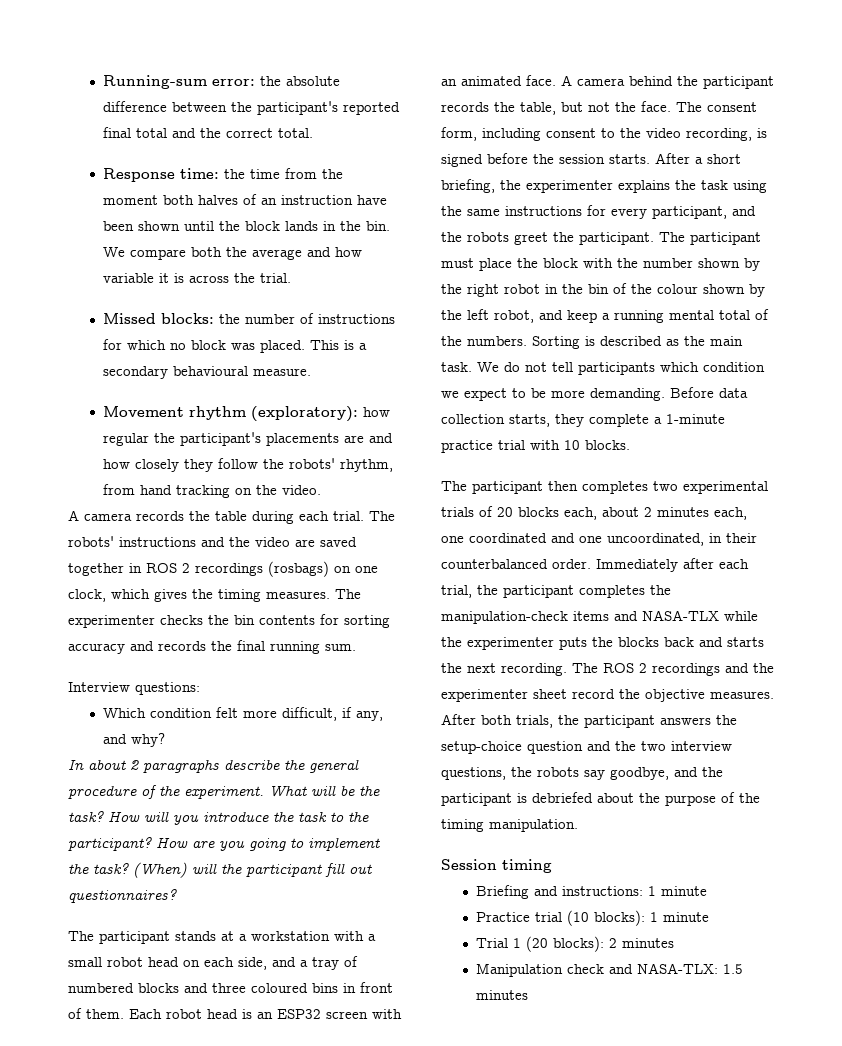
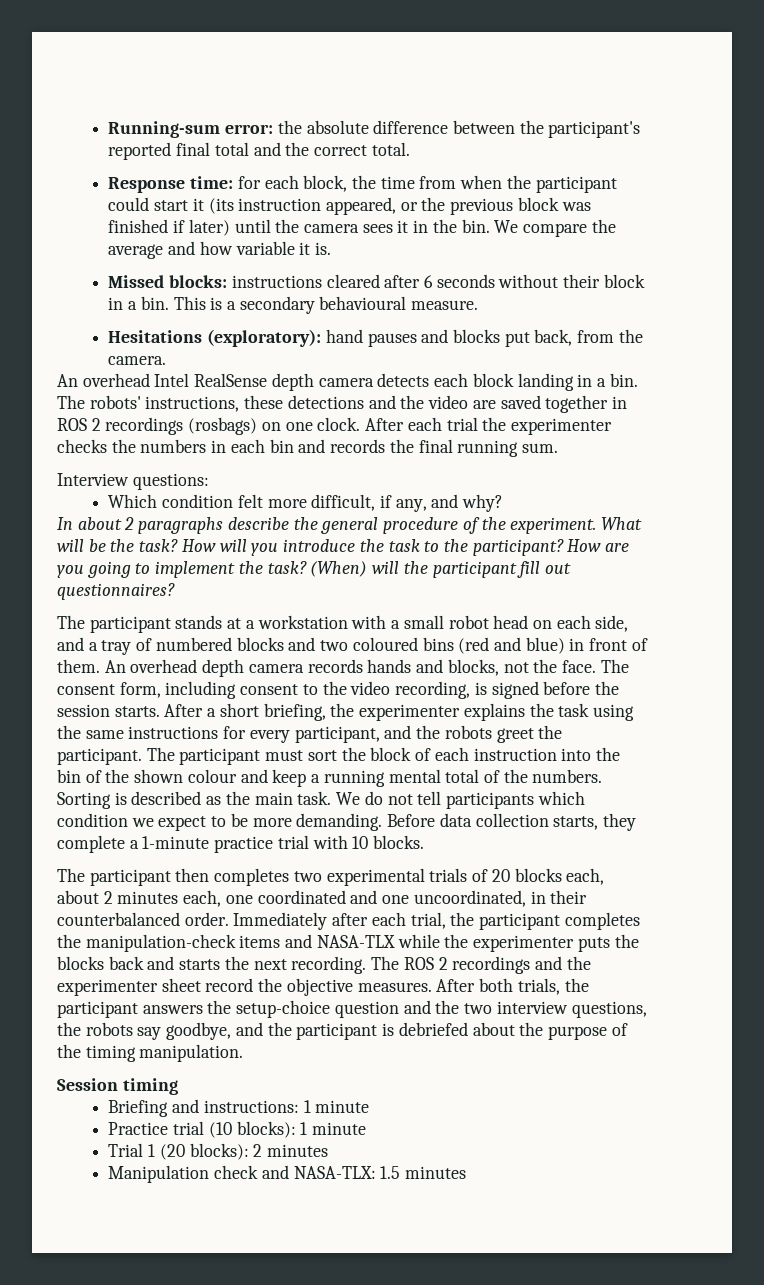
[224,168,344,179] [103,194,388,205] [103,221,319,231] the time from the moment both halves of an instruction have been shown until the block lands -> [237,175,617,193] [108,197,591,215] [108,219,409,236] for each block, the time from when the participant could start it (its instruction appeared, or the previous block was finished if later) until the camera sees it
[191,247,223,257] both -> (588, 230) none
[174,273,292,283] [103,313,396,324] [103,339,306,353] is across the trial. // Missed blocks: the number of instructions for which no block was placed. -> [315,242,332,255] [108,274,645,288] [108,296,169,310] is. // Missed blocks: instructions cleared after 6 seconds without their block in a bin.
[103,406,391,422] [103,432,394,446] [103,458,394,472] [103,484,322,498] [68,510,395,524] [68,536,196,547] Movement rhythm (exploratory): how regular the participant's placements are and how closely they follow the robots' rhythm, from hand tracking on the video. // A camera records the table during each trial. The robots' instructions -> [108,329,643,347] [108,356,167,365] [57,373,638,391] [57,395,364,412] Hesitations (exploratory): hand pauses and blocks put back, from the camera. // An overhead Intel RealSense depth camera detects each block landing in a bin. The robots' instructions, these detections
[68,589,361,602] [68,614,390,628] [68,643,125,654] clock, which gives the timing measures. The experimenter checks the bin contents for sorting accuracy -> [317,417,612,435] [57,439,294,453] clock. After each trial the experimenter checks the numbers in each bin
[212,983,246,993] three -> [320,640,349,651] two
(338, 988) none -> [458,637,565,654] (red and blue)
[129,1009,402,1019] [441,75,774,89] [441,102,583,115] Each robot head is an ESP32 screen with an animated face. A camera behind the participant records the table, but -> [104,659,499,677] An overhead depth camera records hands and blocks,
[479,258,760,271] [441,283,765,297] [441,309,534,323] place the block with the number shown by the right robot in the bin of the colour shown by the left robot, -> [307,747,620,761] [57,769,237,783] sort the block of each instruction into the bin of the shown colour

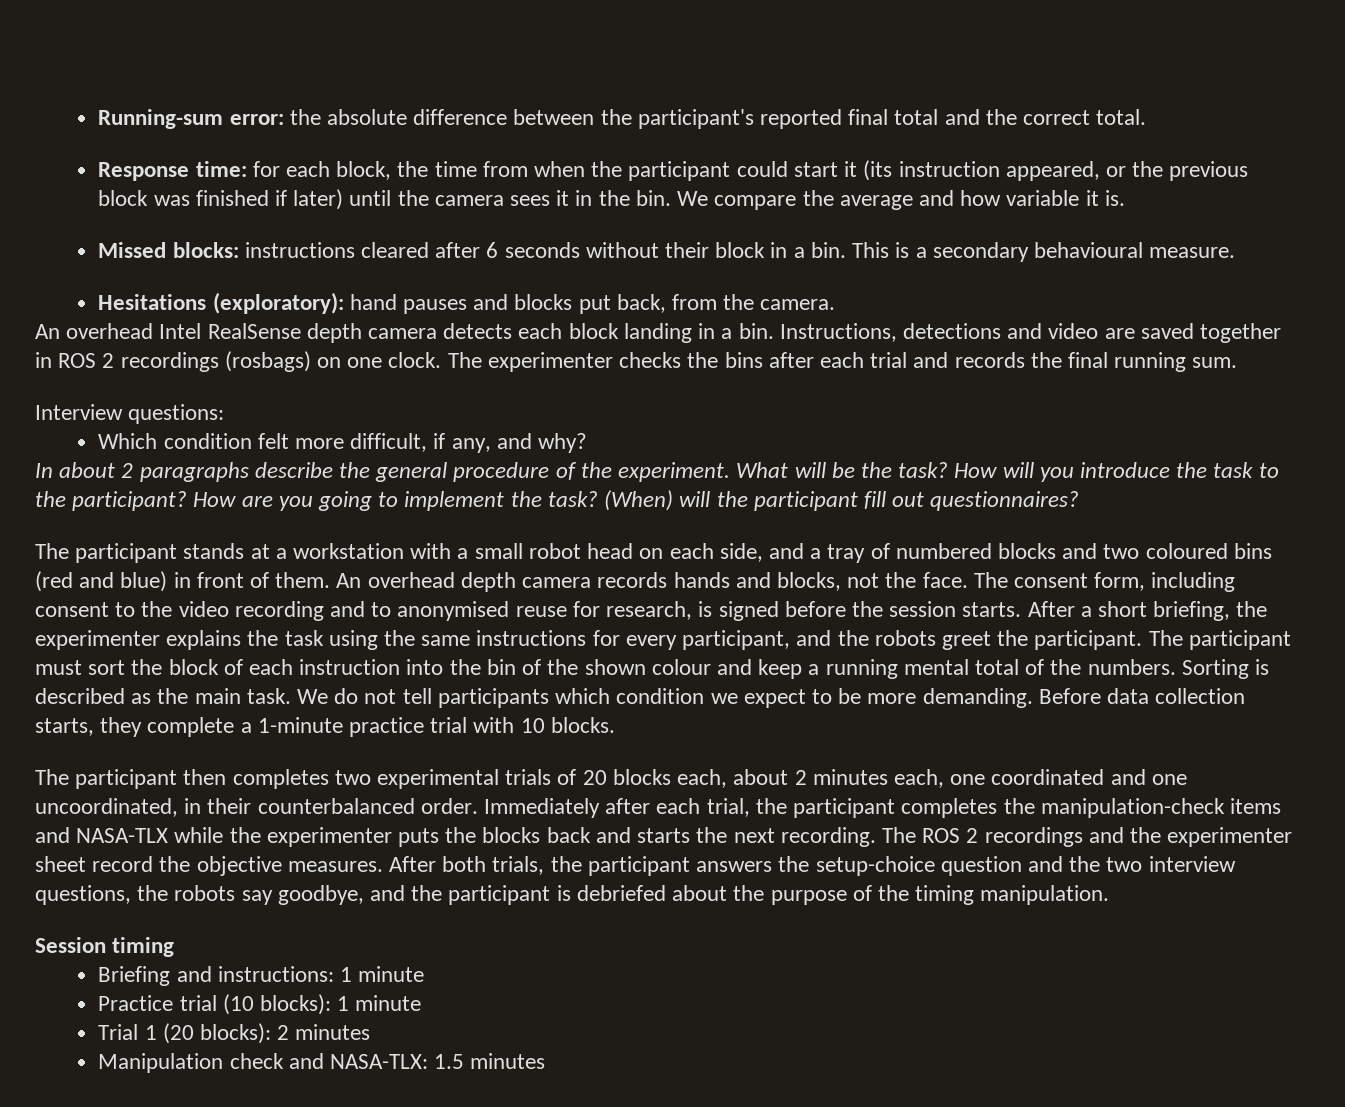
[57,395,284,412] The robots' instructions, these -> [779,323,897,342] Instructions,
[400,395,425,409] the -> (1043, 331) none
[365,417,612,435] [57,439,294,453] After each trial the experimenter checks the numbers in each bin -> [447,352,908,372] The experimenter checks the bins after each trial
[395,681,471,699] recording, -> [234,601,693,621] recording and to anonymised reuse for research,

